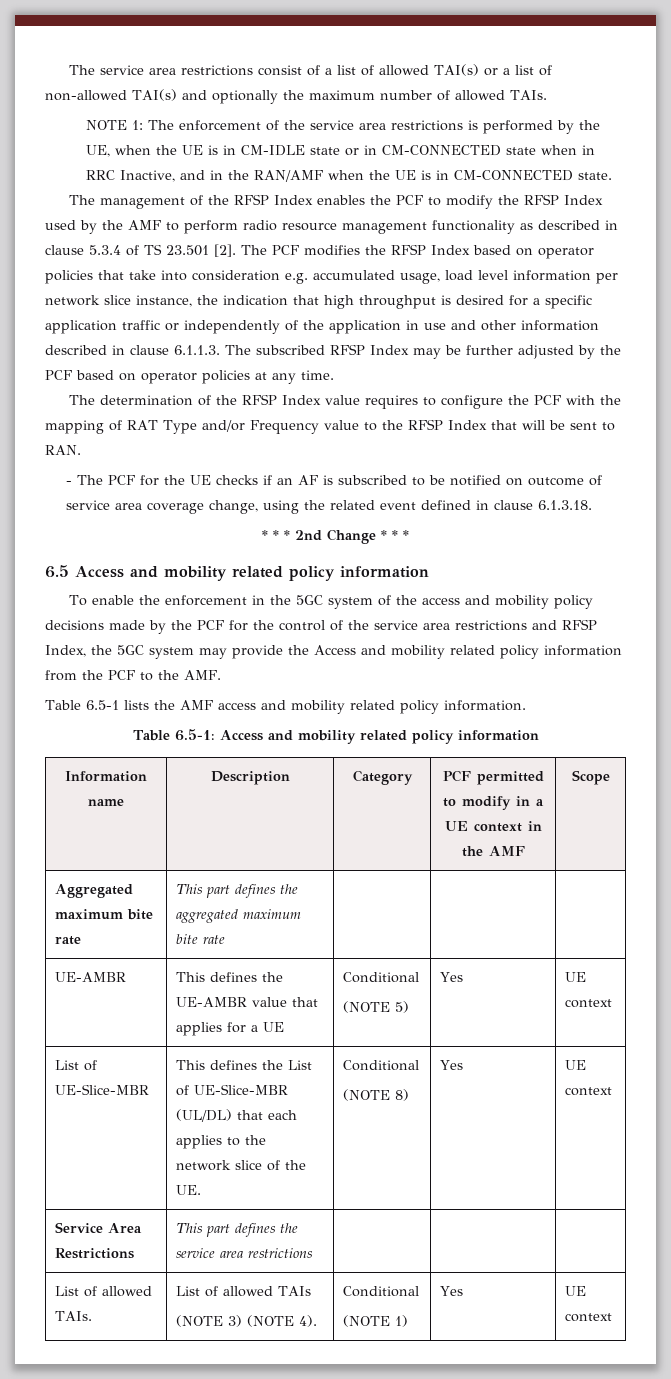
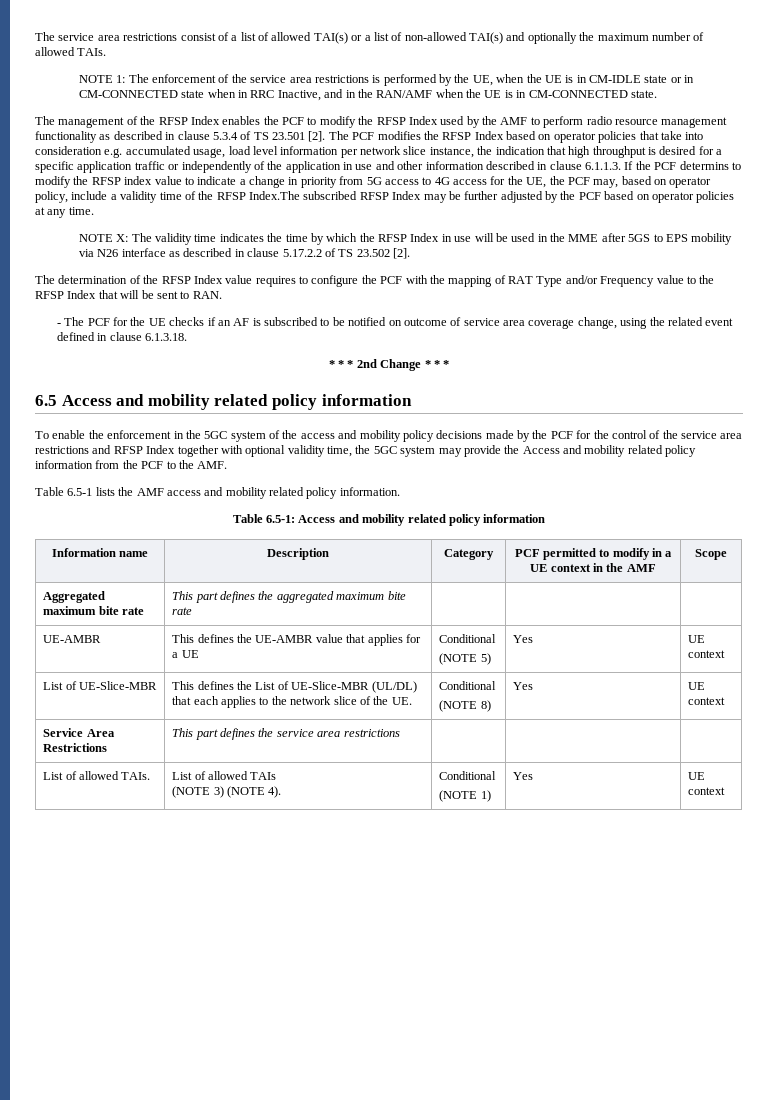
[225,345,251,355] The -> [624,161,741,170] [35,176,712,188] [35,191,300,203] If the PCF determins to modify the RFSP index value to indicate a change in priority from 5G access to 4G access for the UE, the PCF may, based on operator policy, include a validity time of the RFSP Index.The
(334, 375) none -> [78,233,733,245] [78,248,411,259] // NOTE X: The validity time indicates the time by which the RFSP Index in use will be used in the MME after 5GS to EPS mobility via N26 interface as described in clause 5.17.2.2 of TS 23.502 [2].
[45,645,86,657] Index, -> [146,445,352,457] Index together with optional validity time,

